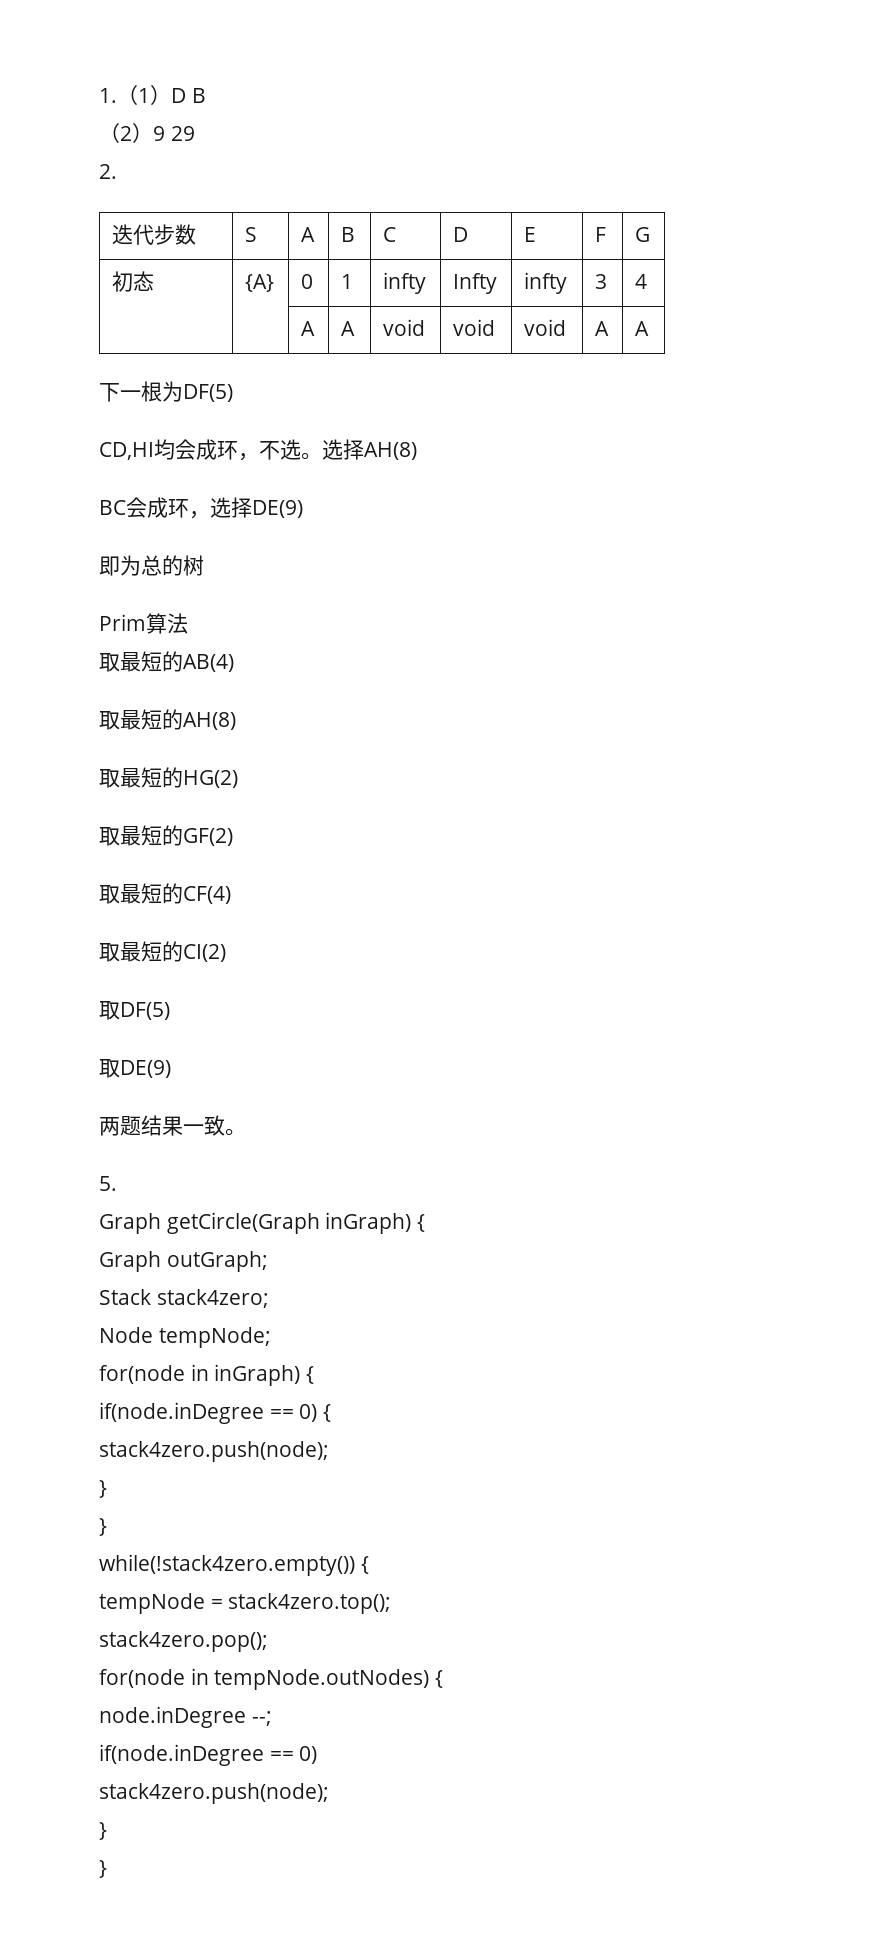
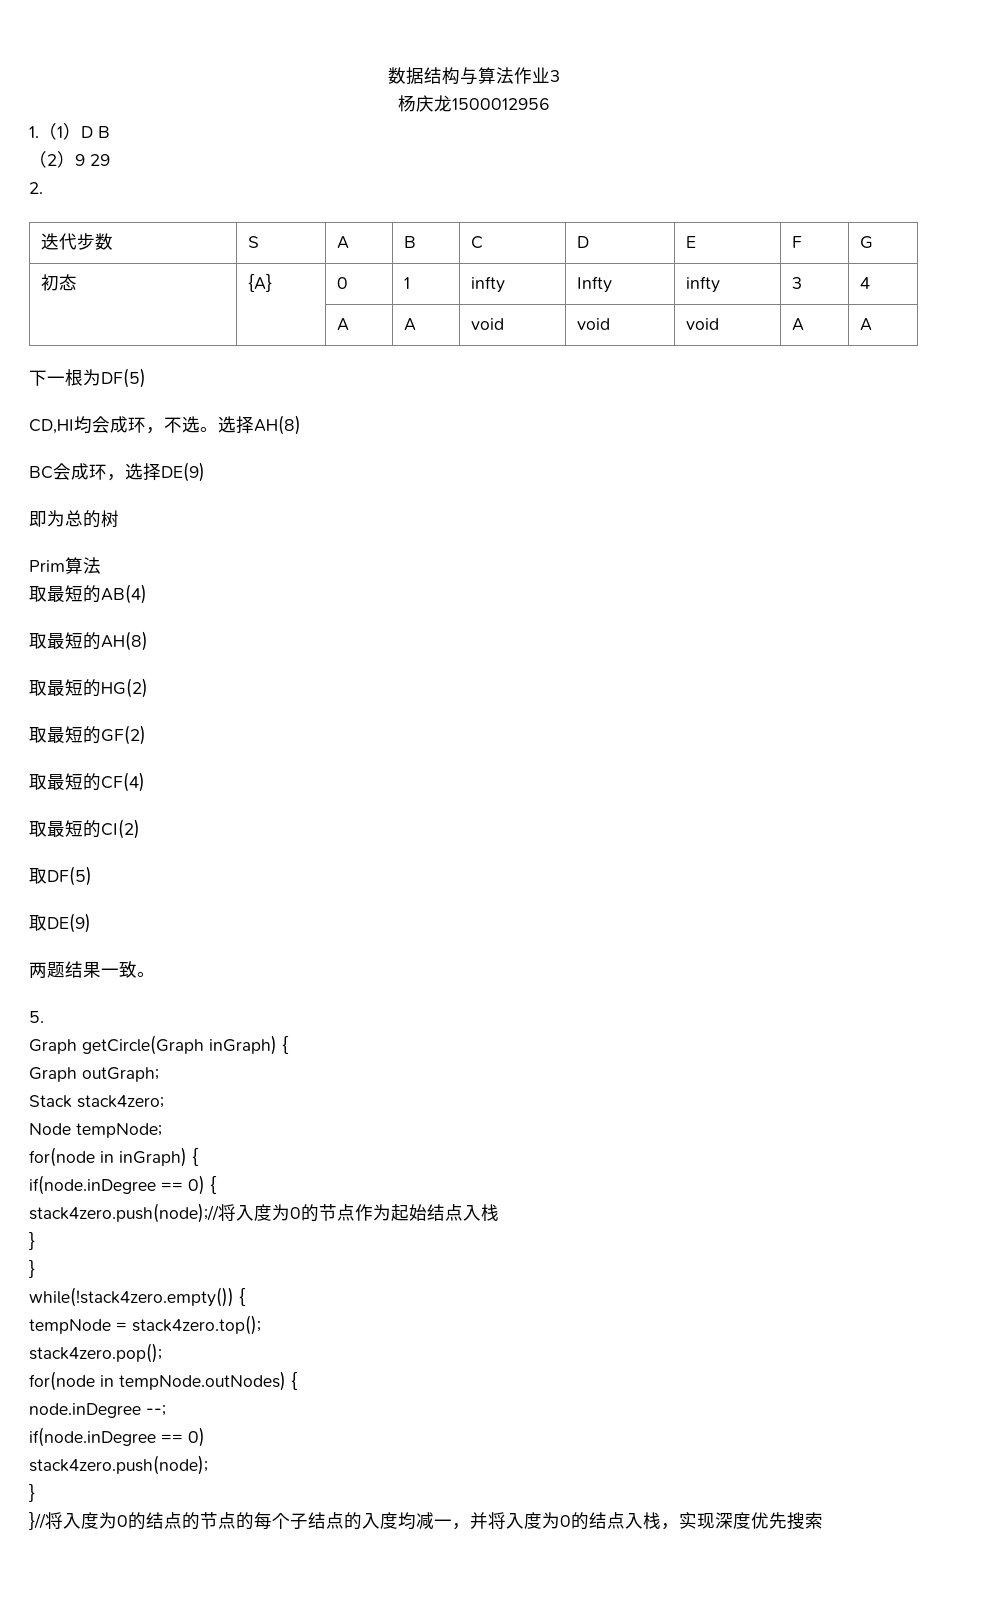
(99, 95) none -> [387,67,560,85] [397,95,550,112] 数据结构与算法作业3 // 杨庆龙1500012956 //
[99,1441,329,1462] stack4zero.push(node); -> [29,1203,499,1223] stack4zero.push(node);//将入度为0的节点作为起始结点入栈
[99,1860,107,1878] } -> [29,1512,823,1530] }//将入度为0的结点的节点的每个子结点的入度均减一，并将入度为0的结点入栈，实现深度优先搜索

